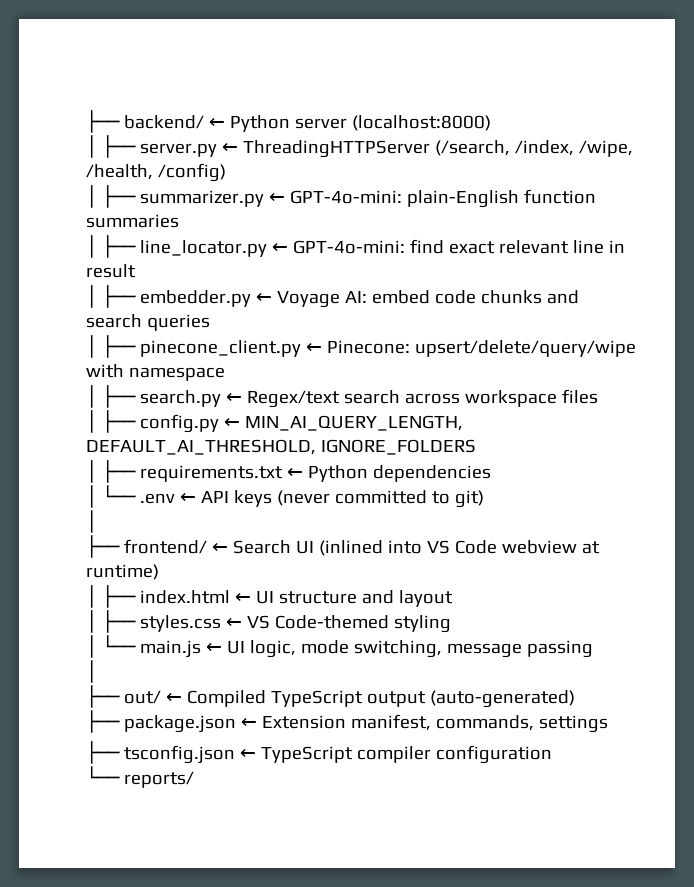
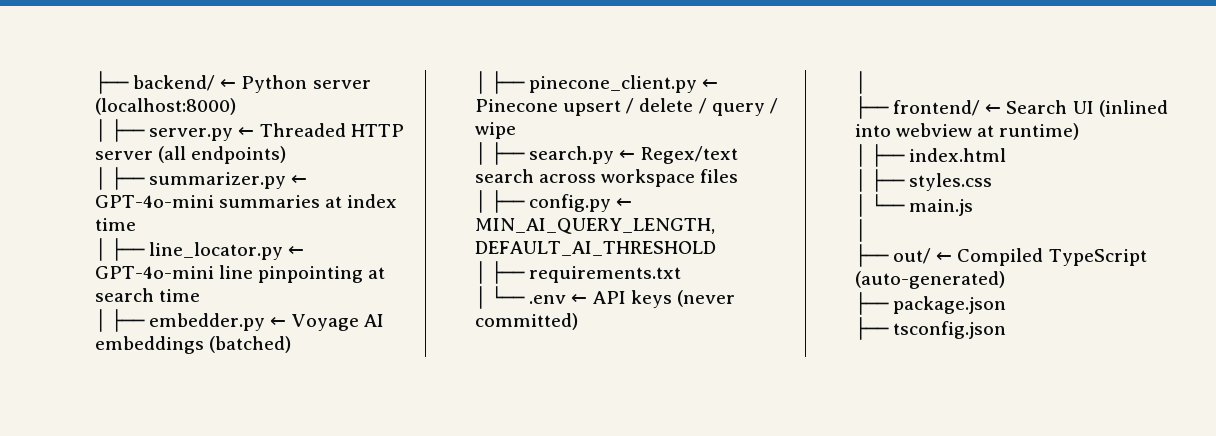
[243,140,634,158] [86,163,227,182] ThreadingHTTPServer (/search, /index, /wipe, /health, /config) -> [259,123,404,137] [95,146,287,164] Threaded HTTP server (all endpoints)
[290,189,597,208] [86,214,180,228] GPT-4o-mini: plain-English function summaries -> [95,194,398,208] [95,218,137,231] GPT-4o-mini summaries at index time
[293,239,626,254] [86,264,137,278] GPT-4o-mini: find exact relevant line in result -> [95,265,386,283] [95,288,201,302] GPT-4o-mini line pinpointing at search time
[345,290,580,304] [86,314,211,331] [86,335,637,358] [86,364,226,381] AI: embed code chunks and search queries // │ ├── pinecone_client.py ← Pinecone: upsert/delete/query/wipe with namespace -> [363,314,384,327] [95,336,292,354] [475,71,719,94] [475,98,778,116] [475,122,517,139] AI embeddings (batched) // │ ├── pinecone_client.py ← Pinecone upsert / delete / query / wipe
[86,439,477,455] DEFAULT_AI_THRESHOLD, IGNORE_FOLDERS -> [475,241,717,256] DEFAULT_AI_THRESHOLD
[287,465,492,482] ← Python dependencies -> (682, 274) none
[335,490,485,508] committed to git) -> [475,313,579,330] committed)
[427,540,498,554] VS Code -> (892, 130) none
[235,590,454,607] ← UI structure and layout -> (1007, 155) none
[226,615,452,633] ← VS Code-themed styling -> (993, 182) none
[206,640,594,658] ← UI logic, mode switching, message passing -> (974, 207) none
[367,691,427,707] output -> (1147, 257) none
[241,714,609,733] [86,741,553,764] [86,766,195,788] ← Extension manifest, commands, settings // ├── tsconfig.json ← TypeScript compiler configuration // └── reports/ -> [855,317,1007,340] // ├── tsconfig.json

